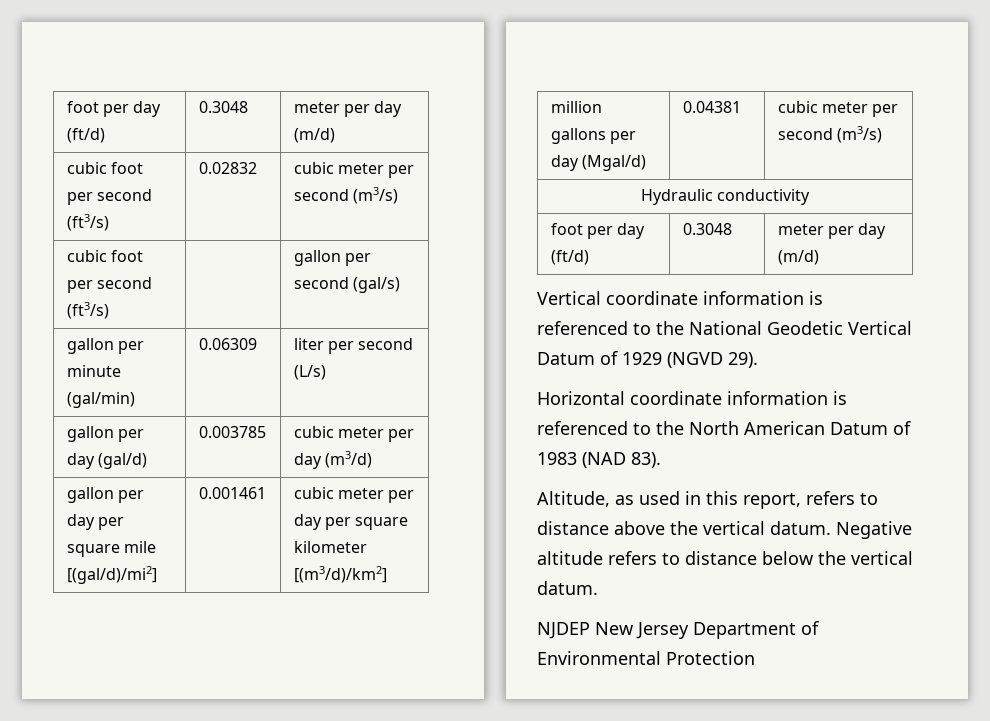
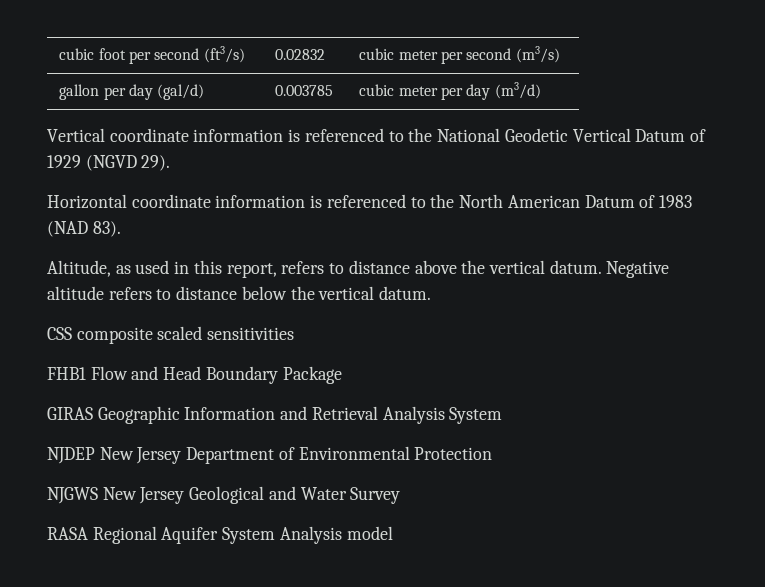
[66,101,162,117] [66,128,105,143] [198,101,248,113] [293,101,403,117] [293,128,335,143] foot per day (ft/d) | 0.3048 | meter per day (m/d) // -> (59, 54) none
[66,250,143,262] [66,277,152,293] [66,302,109,319] [293,250,371,266] [293,277,400,293] [66,338,144,354] [66,365,121,377] [66,392,135,408] [198,338,257,350] [293,338,414,354] [293,365,326,380] // cubic foot per second (ft3/s) | | gallon per second (gal/s) // gallon per minute (gal/min) | 0.06309 | liter per second (L/s) -> (560, 54) none
[66,487,144,503] [66,514,124,530] [66,541,156,557] [66,566,157,584] [198,487,266,499] [293,487,415,503] [293,514,409,530] [293,541,367,553] [293,566,387,583] [550,101,602,113] [550,128,636,144] [550,155,646,171] [682,101,741,113] [777,101,899,117] [777,126,882,143] [640,189,811,205] [550,223,646,239] [550,250,589,265] [682,223,732,235] [777,223,887,239] [777,250,819,265] // gallon per day per square mile [(gal/d)/mi2] | 0.001461 | cubic meter per day per square kilometer [(m3/d)/km2] // million gallons per day (Mgal/d) | 0.04381 | cubic meter per second (m3/s) // Hydraulic conductivity // foot per day (ft/d) | 0.3048 | meter per day (m/d) -> (541, 90) none
(598, 588) none -> [47,326,295,344] [47,366,342,384] [47,406,503,424] // CSS composite scaled sensitivities // FHB1 Flow and Head Boundary Package // GIRAS Geographic Information and Retrieval Analysis System
(755, 658) none -> [47,486,401,504] [47,526,393,544] // NJGWS New Jersey Geological and Water Survey // RASA Regional Aquifer System Analysis model

